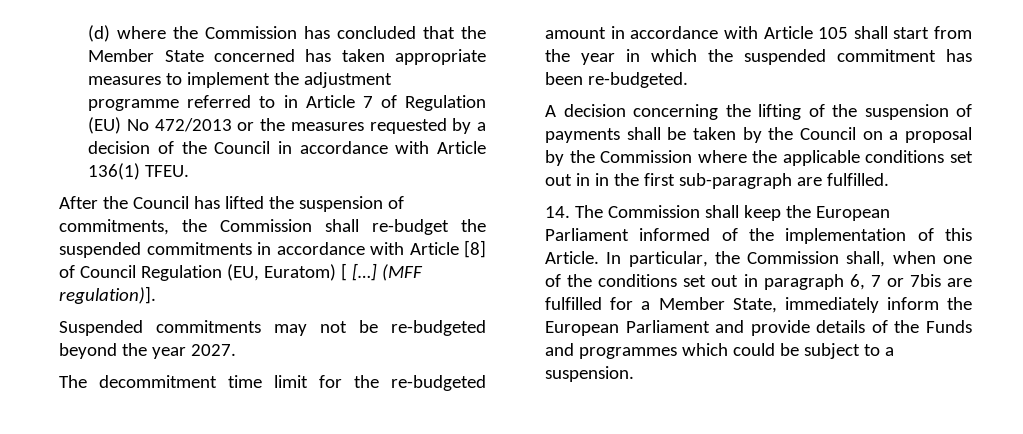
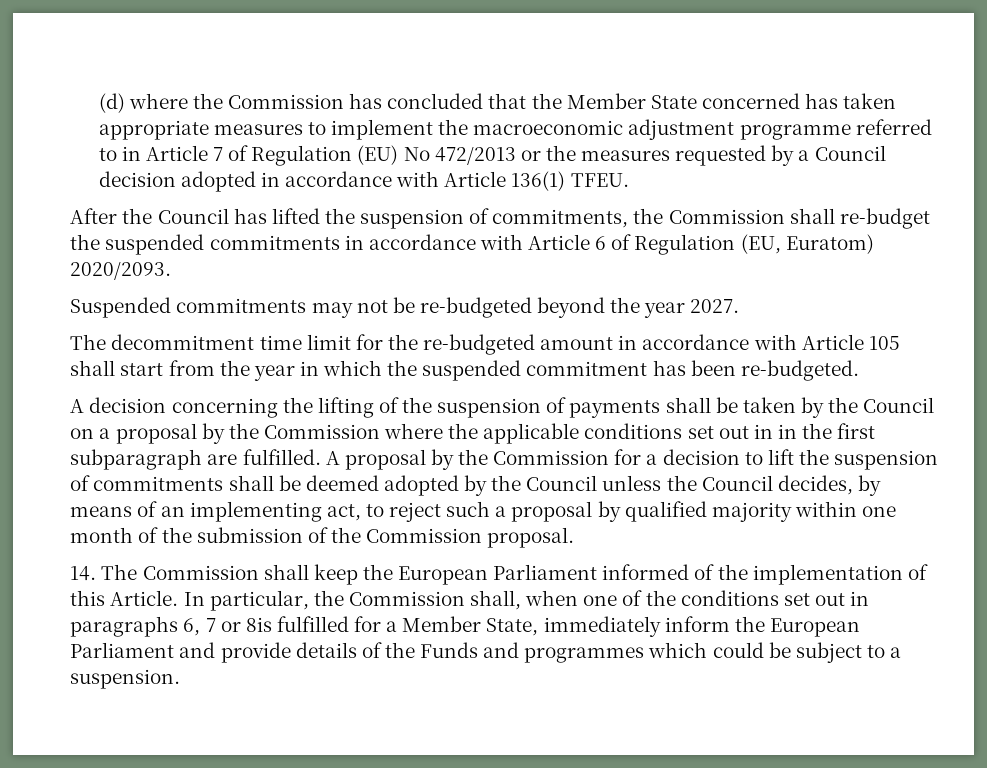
(300, 78) none -> [473,120,624,135] macroeconomic
[88,141,271,154] decision of the Council -> [814,145,886,161] [98,171,256,192] Council decision adopted
[463,240,486,258] [59,263,424,281] [59,286,157,304] [8] of Council Regulation (EU, Euratom) [ […] (MFF regulation)]. -> [595,234,874,255] [70,262,172,280] 6 of Regulation (EU, Euratom) 2020/2093.
[679,173,793,189] sub-paragraph -> [70,449,203,470] subparagraph
(890, 179) none -> [325,449,939,470] [70,475,882,496] [70,501,897,522] [70,527,575,548] A proposal by the Commission for a decision to lift the suspension of commitments shall be deemed adopted by the Council unless the Council decides, by means of an implementing act, to reject such a proposal by qualified majority within one month of the submission of the Commission proposal.
[763,274,844,290] paragraph -> [70,616,179,637] paragraphs
[909,274,972,287] 7bis are -> [245,617,272,632] 8is

